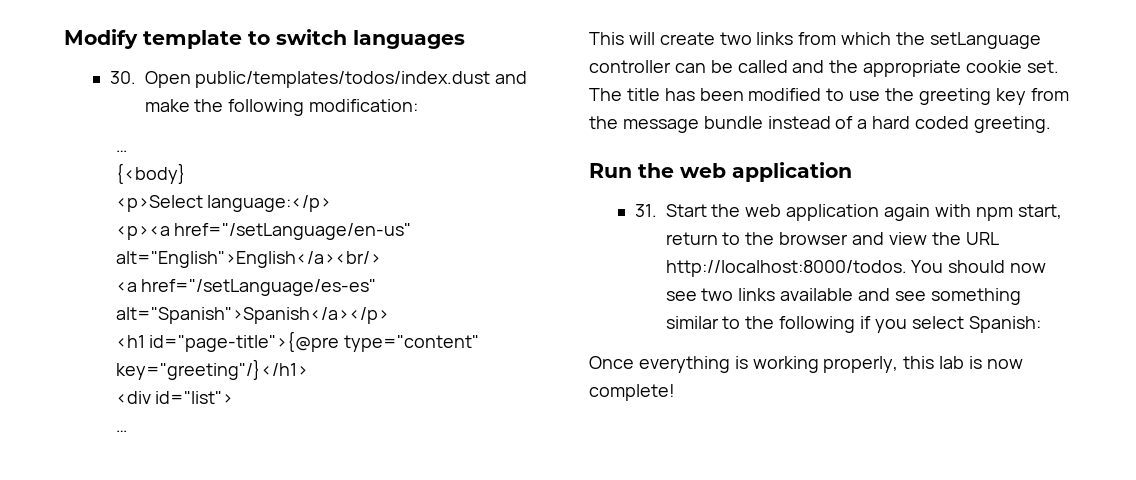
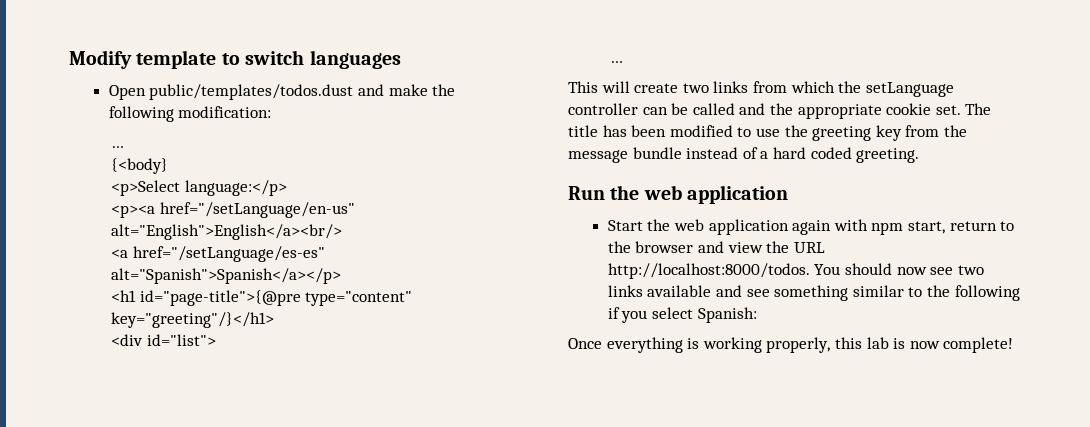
[109,71,491,88] 30. Open public/templates/todos/index.dust -> [108,84,354,100] Open public/templates/todos.dust
[634,204,657,217] 31. -> (789, 194) none

